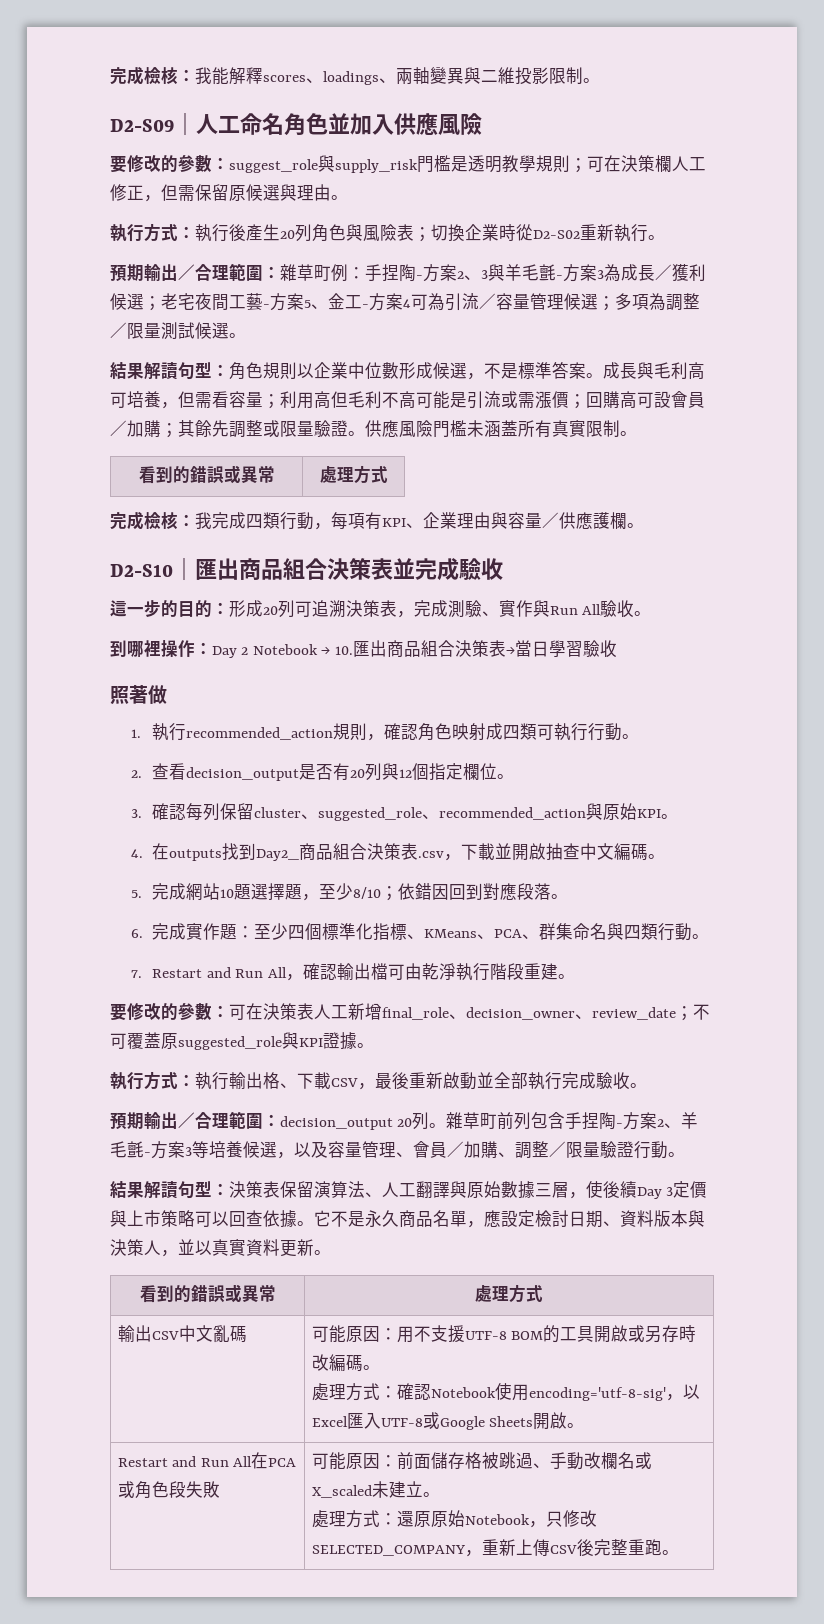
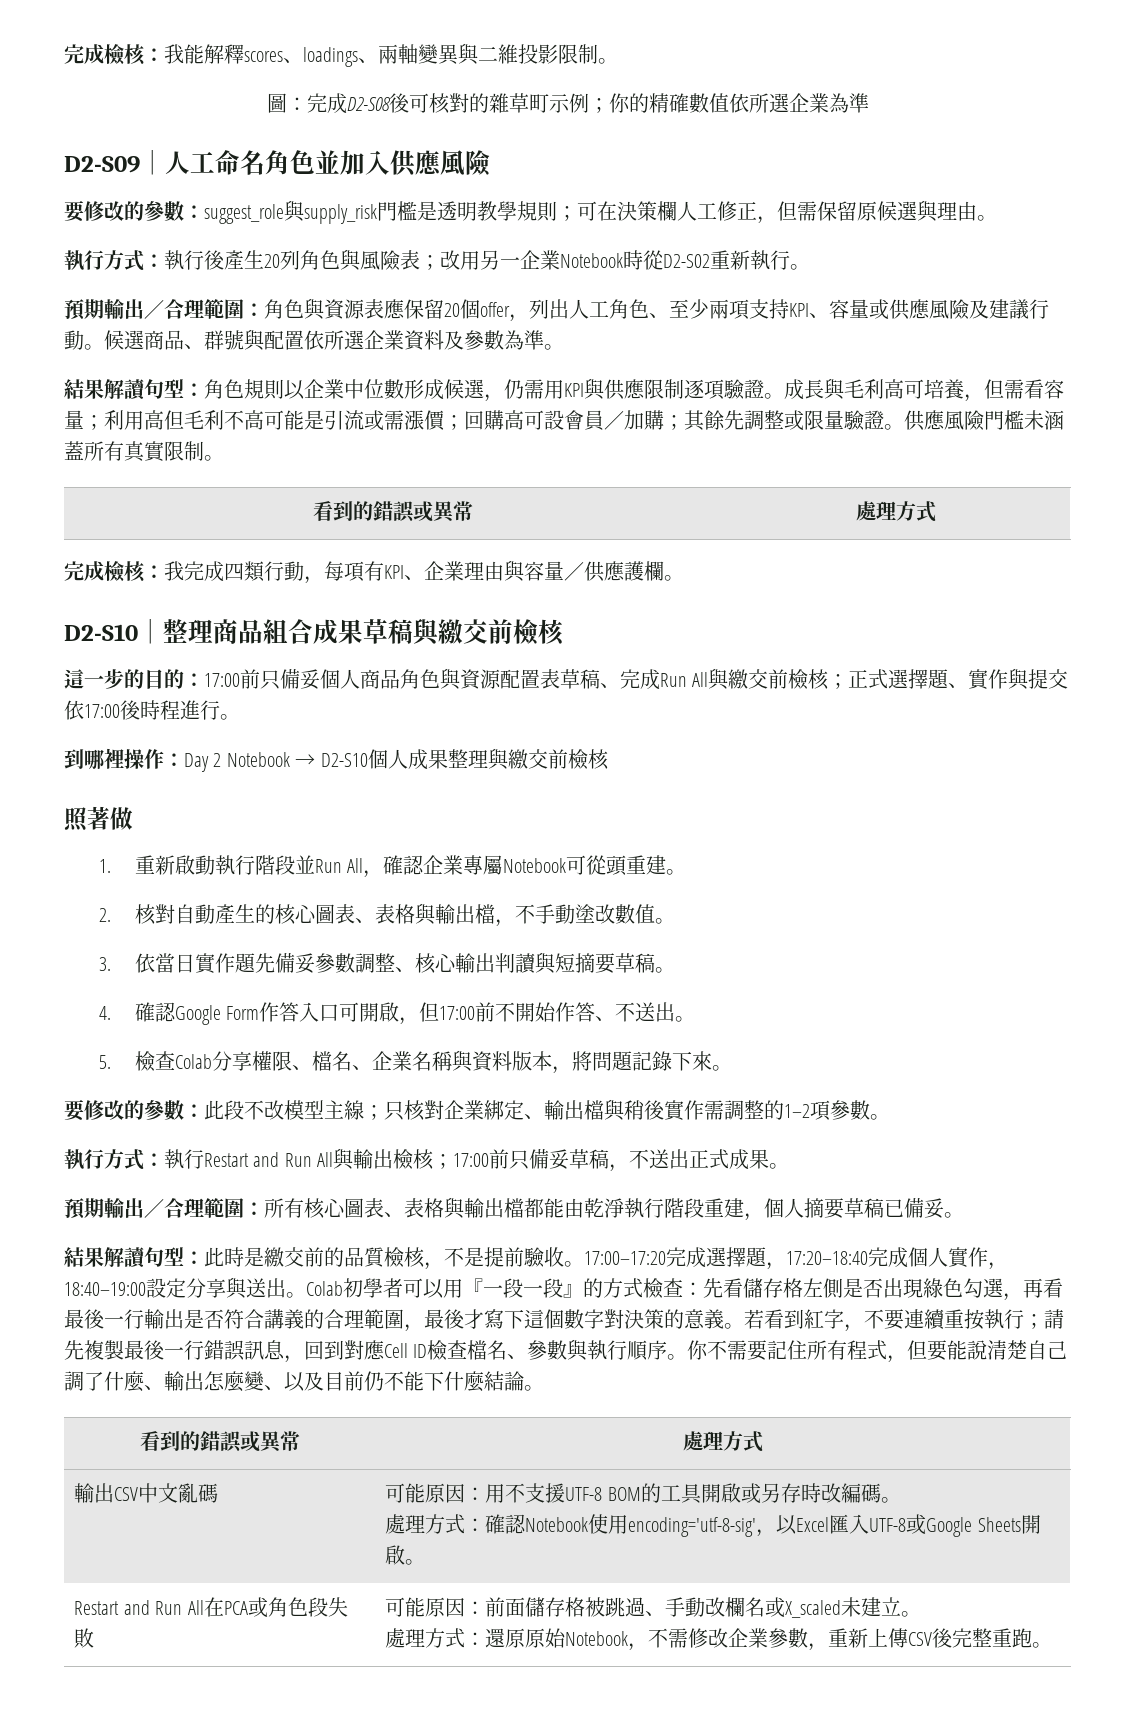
(600, 80) none -> [267,93,869,114] // 圖：完成D2-S08後可核對的雜草町示例；你的精確數值依所選企業為準
[431,224,499,242] 切換企業 -> [440,250,623,270] 改用另一企業Notebook
[280,264,706,282] [110,293,700,311] [110,322,229,340] 雜草町例：手捏陶-方案2、3與羊毛氈-方案3為成長／獲利候選；老宅夜間工藝-方案5、金工-方案4可為引流／容量管理候選；多項為調整／限量測試候選 -> [264,298,1049,322] [64,329,544,351] 角色與資源表應保留20個offer，列出人工角色、至少兩項支持KPI、容量或供應風險及建議行動。候選商品、群號與配置依所選企業資料及參數為準
[484,362,586,379] 不是標準答案 -> [504,378,764,400] 仍需用KPI與供應限制逐項驗證
[195,558,503,581] 匯出商品組合決策表並完成驗收 -> [163,618,564,646] 整理商品組合成果草稿與繳交前檢核
[229,600,635,618] 形成20列可追溯決策表，完成測驗、實作與Run All驗收 -> [204,668,1069,690] [64,700,220,720] 17:00前只備妥個人商品角色與資源配置表草稿、完成Run All與繳交前檢核；正式選擇題、實作與提交依17:00後時程進行
[334,640,617,658] [110,685,167,704] [131,723,640,741] [131,763,515,781] [131,803,679,821] [131,843,666,861] [131,883,569,901] [131,923,710,941] [131,963,575,981] [110,1002,710,1021] [110,1032,374,1050] [110,1071,647,1090] [110,1111,699,1130] [110,1141,685,1159] [110,1181,708,1199] [110,1210,705,1228] [110,1239,314,1257] 10.匯出商品組合決策表→當日學習驗收 // 照著做 // 1.執行recommended_action規則，確認角色映射成四類可執行行動。 // 2.查看decision_output是否有20列與12個指定欄位。 // 3.確認每列保留cluster、suggested_role、recommended_action與原始KPI。 // 4.在outputs找到Day2_商品組合決策表.csv，下載並開啟抽查中文編碼。 // 5.完成網站10題選擇題，至少8/10；依錯因回到對應段落。 // 6.完成實作題：至少四個標準化指標、KMeans、PCA、群集命名與四類行動。 // 7. Restart and Run All，確認輸出檔可由乾淨執行階段重建。 // 要修改的參數：可在決策表人工新增final_role、decision_owner、review_date；不可覆蓋原suggested_role與KPI證據。 // 執行方式：執行輸出格、下載CSV，最後重新啟動並全部執行完成驗收。 // 預期輸出／合理範圍：decision_output 20列。雜草町前列包含手捏陶-方案2、羊毛氈-方案3等培養候選，以及容量管理、會員／加購、調整／限量驗證行動。 // 結果解讀句型：決策表保留演算法、人工翻譯與原始數據三層，使後續Day 3定價與上市策略可以回查依據。它不是永久商品名單，應設定檢討日期、資料版本與決策人，並以真實資料更新 -> [320,748,609,770] [64,806,133,832] [99,855,686,878] [99,903,675,927] [99,952,675,974] [99,1002,695,1025] [99,1050,732,1074] [64,1099,890,1121] [64,1148,790,1172] [64,1197,964,1221] [64,1247,1008,1270] [64,1277,1063,1301] [64,1309,1064,1332] [64,1339,1068,1363] [64,1371,524,1392] D2-S10個人成果整理與繳交前檢核 // 照著做 // 1.重新啟動執行階段並Run All，確認企業專屬Notebook可從頭重建。 // 2.核對自動產生的核心圖表、表格與輸出檔，不手動塗改數值。 // 3.依當日實作題先備妥參數調整、核心輸出判讀與短摘要草稿。 // 4.確認Google Form作答入口可開啟，但17:00前不開始作答、不送出。 // 5.檢查Colab分享權限、檔名、企業名稱與資料版本，將問題記錄下來。 // 要修改的參數：此段不改模型主線；只核對企業綁定、輸出檔與稍後實作需調整的1–2項參數。 // 執行方式：執行Restart and Run All與輸出檢核；17:00前只備妥草稿，不送出正式成果。 // 預期輸出／合理範圍：所有核心圖表、表格與輸出檔都能由乾淨執行階段重建，個人摘要草稿已備妥。 // 結果解讀句型：此時是繳交前的品質檢核，不是提前驗收。17:00–17:20完成選擇題，17:20–18:40完成個人實作，18:40–19:00設定分享與送出。Colab初學者可以用『一段一段』的方式檢查：先看儲存格左側是否出現綠色勾選，再看最後一行輸出是否符合講義的合理範圍，最後才寫下這個數字對決策的意義。若看到紅字，不要連續重按執行；請先複製最後一行錯誤訊息，回到對應Cell ID檢查檔名、參數與執行順序。你不需要記住所有程式，但要能說清楚自己調了什麼、輸出怎麼變、以及目前仍不能下什麼結論
[545,1510,597,1527] [311,1545,465,1556] 只修改SELECTED_COMPANY -> [648,1628,809,1648] 不需修改企業參數

